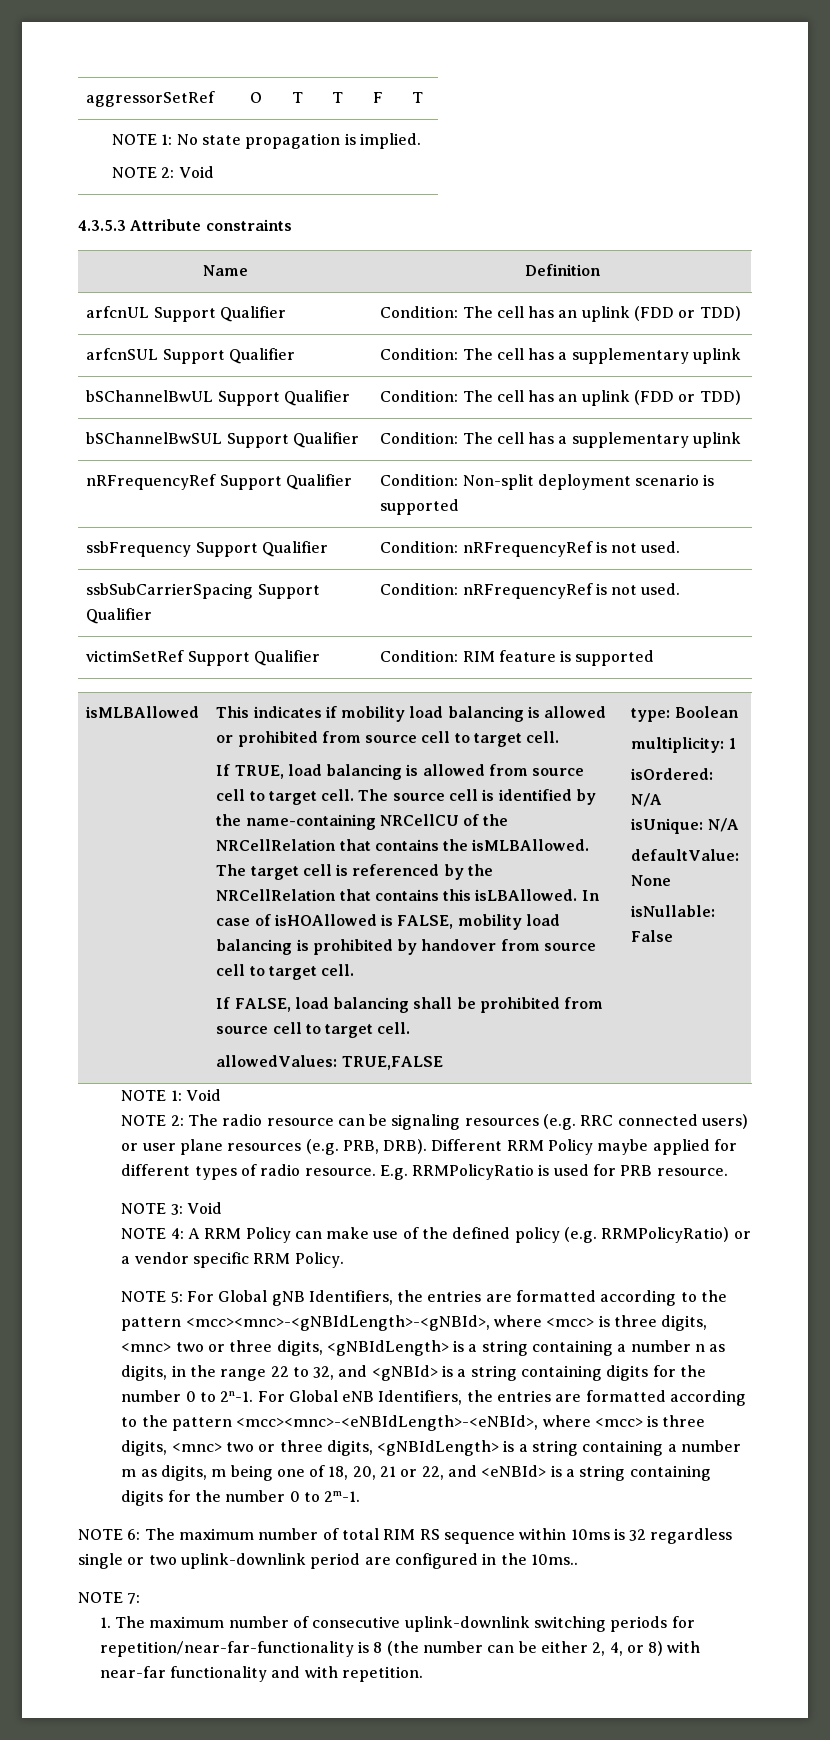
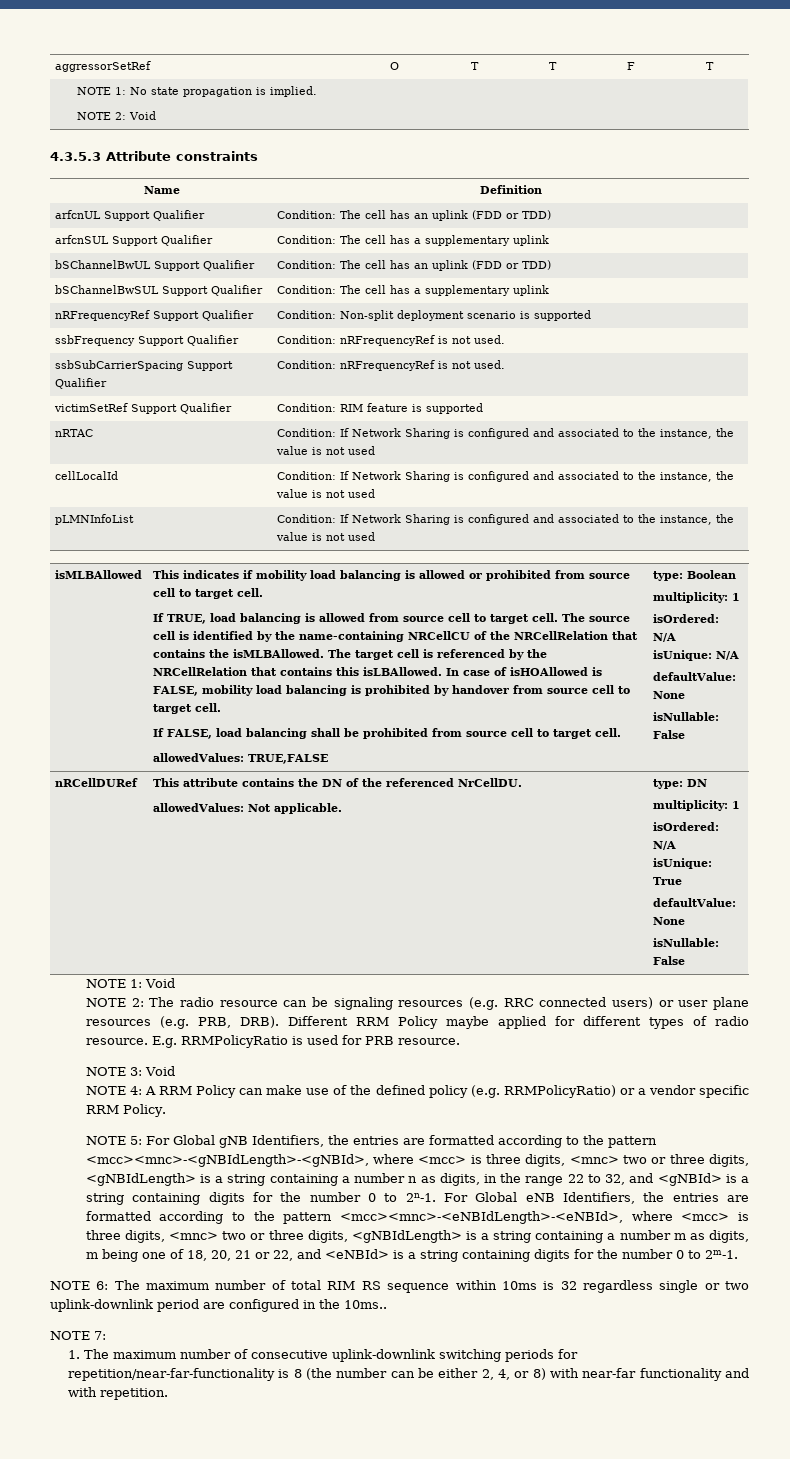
(655, 658) none -> [55,429,94,437] [277,428,735,439] [276,446,376,455] [55,471,119,480] [277,471,735,482] [276,489,376,498] [55,514,135,525] [277,514,735,525] [276,532,376,541] // nRTAC | Condition: If Network Sharing is configured and associated to the instance, the value is not used // cellLocalId | Condition: If Network Sharing is configured and associated to the instance, the value is not used // pLMNInfoList | Condition: If Network Sharing is configured and associated to the instance, the value is not used
(674, 936) none -> [55,778,139,787] [153,778,523,787] [153,803,343,814] [653,779,708,789] [653,800,741,811] [653,822,720,831] [653,841,677,850] [653,858,713,869] [653,877,683,885] [653,898,737,907] [653,917,686,925] [653,938,720,947] [653,956,686,965] // nRCellDURef | This attribute contains the DN of the referenced NrCellDU. // allowedValues: Not applicable. | type: DN // multiplicity: 1 // isOrdered: N/A // isUnique: True // defaultValue: None // isNullable: False

